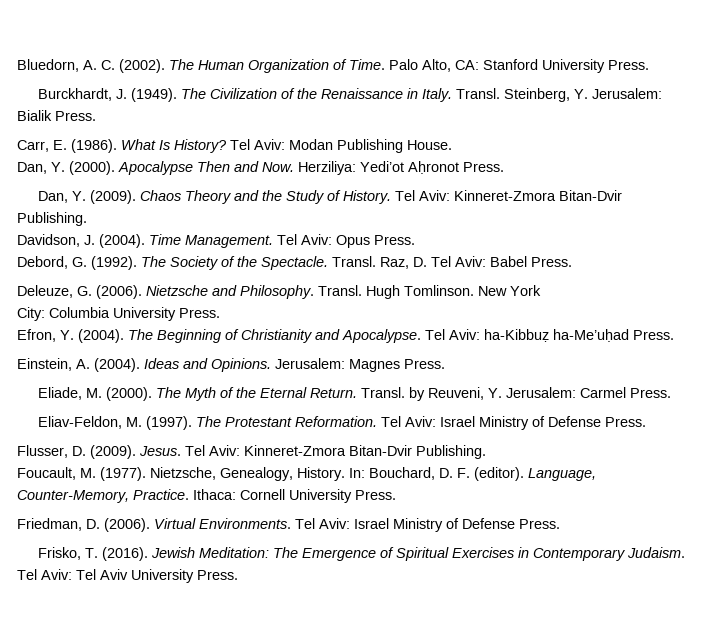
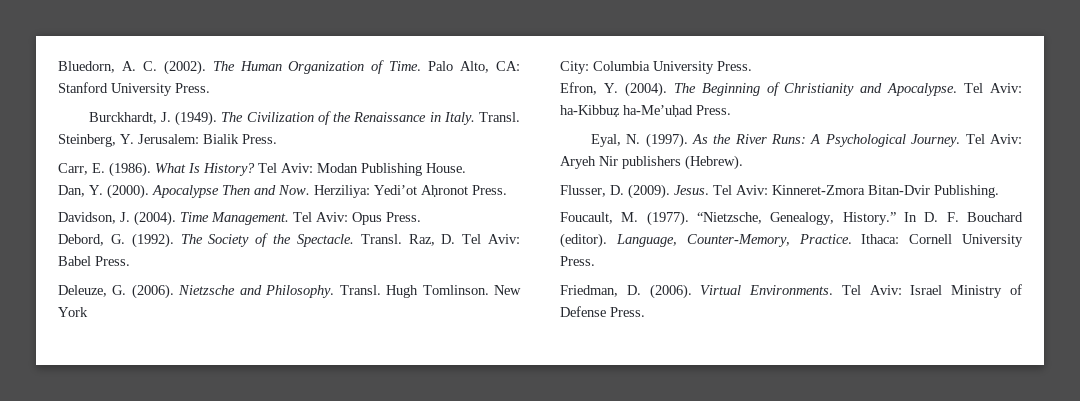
[38,190,623,204] [17,212,87,226] // Dan, Y. (2009). Chaos Theory and the Study of History. Tel Aviv: Kinneret-Zmora Bitan-Dvir Publishing. -> (507, 190) none
[17,358,445,372] [38,387,672,401] [38,416,647,430] Einstein, A. (2004). Ideas and Opinions. Jerusalem: Magnes Press. // Eliade, M. (2000). The Myth of the Eternal Return. Transl. by Reuveni, Y. Jerusalem: Carmel Press. // Eliav-Feldon, M. (1997). The Protestant Reformation. Tel Aviv: Israel Ministry of Defense Press. -> [590,133,1022,148] [560,155,743,170] Eyal, N. (1997). As the River Runs: A Psychological Journey. Tel Aviv: Aryeh Nir publishers (Hebrew).
[150,467,435,481] Nietzsche, Genealogy, History. In: Bouchard, -> [697,212,917,225] “Nietzsche, Genealogy, History.” In
(470, 473) none -> [967,212,1023,222] Bouchard
[38,547,686,561] [17,569,238,583] // Frisko, T. (2016). Jewish Meditation: The Emergence of Spiritual Exercises in Contemporary Judaism. Tel Aviv: Tel Aviv University Press. -> (645, 312) none

